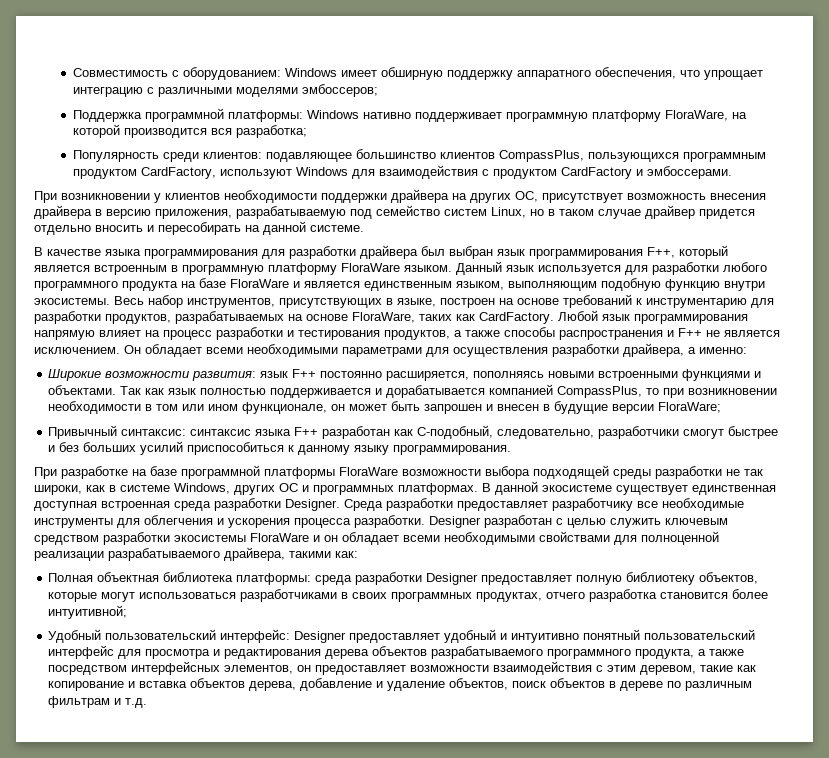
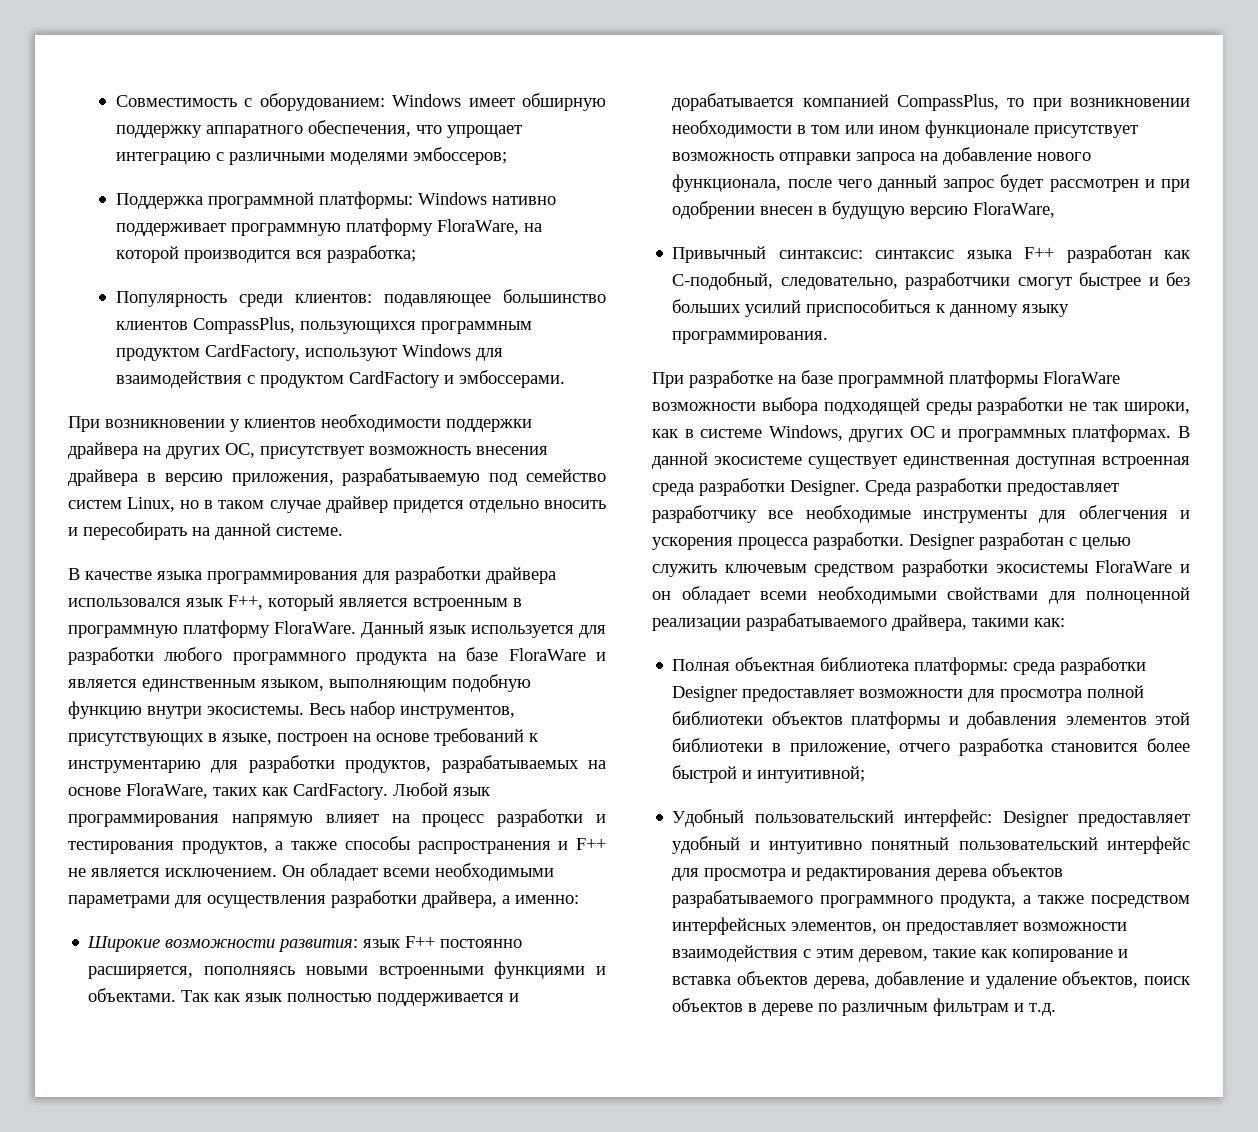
[421,246,643,259] был выбран язык программирования -> [68,598,223,607] использовался язык
[341,263,452,272] FloraWare языком. -> [274,621,356,634] FloraWare.
[242,401,722,414] функционале, он может быть запрошен и внесен в будущие версии FloraWare; -> [925,120,1139,138] [672,147,1092,165] [672,174,1190,192] [672,201,1056,219] функционале присутствует возможность отправки запроса на добавление нового функционала, после чего данный запрос будет рассмотрен и при одобрении внесен в будущую версию FloraWare,
[576,572,759,585] [48,589,543,602] полную библиотеку объектов, которые могут использоваться разработчиками в своих программных продуктах, -> [859,685,1145,702] [672,711,1190,729] [672,738,891,756] возможности для просмотра полной библиотеки объектов платформы и добавления элементов этой библиотеки в приложение,
(769, 594) none -> [672,765,753,783] быстрой и

